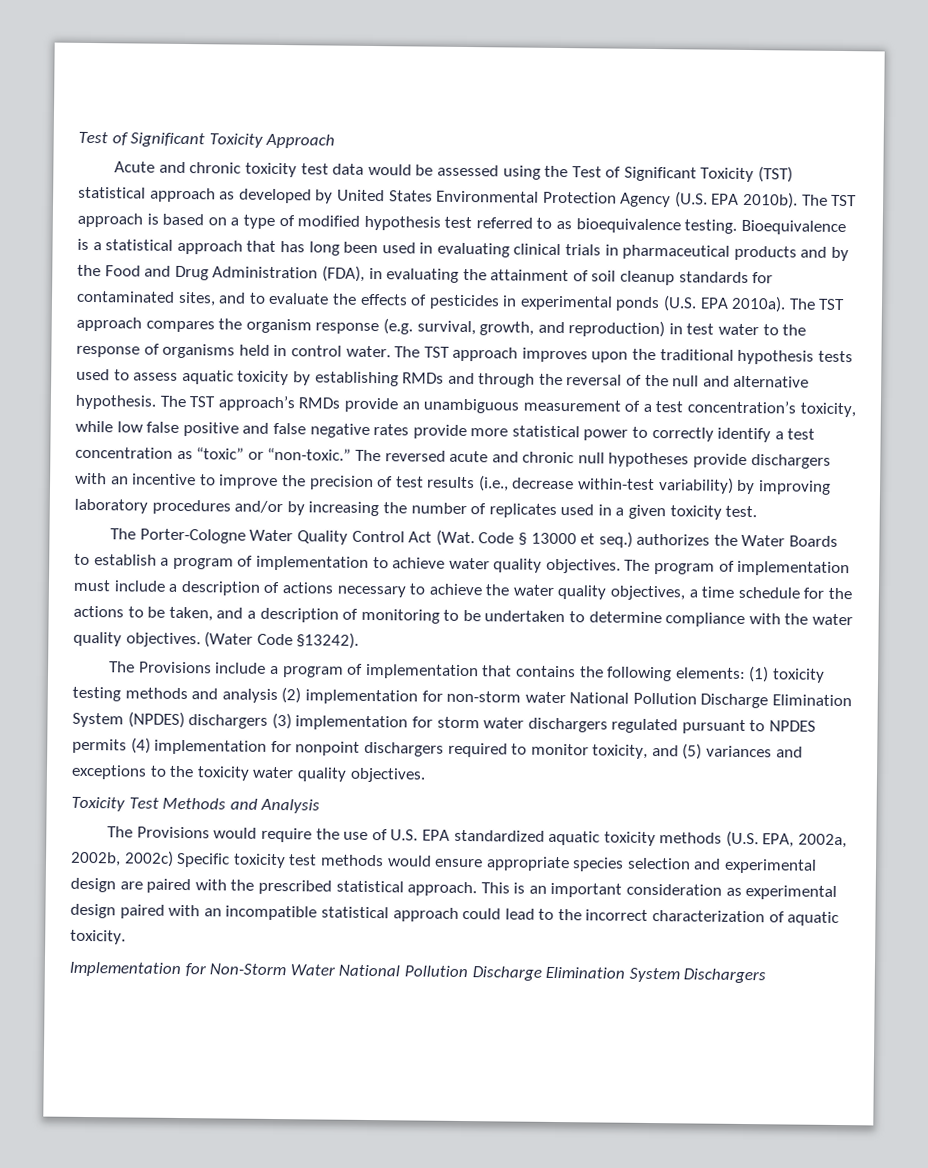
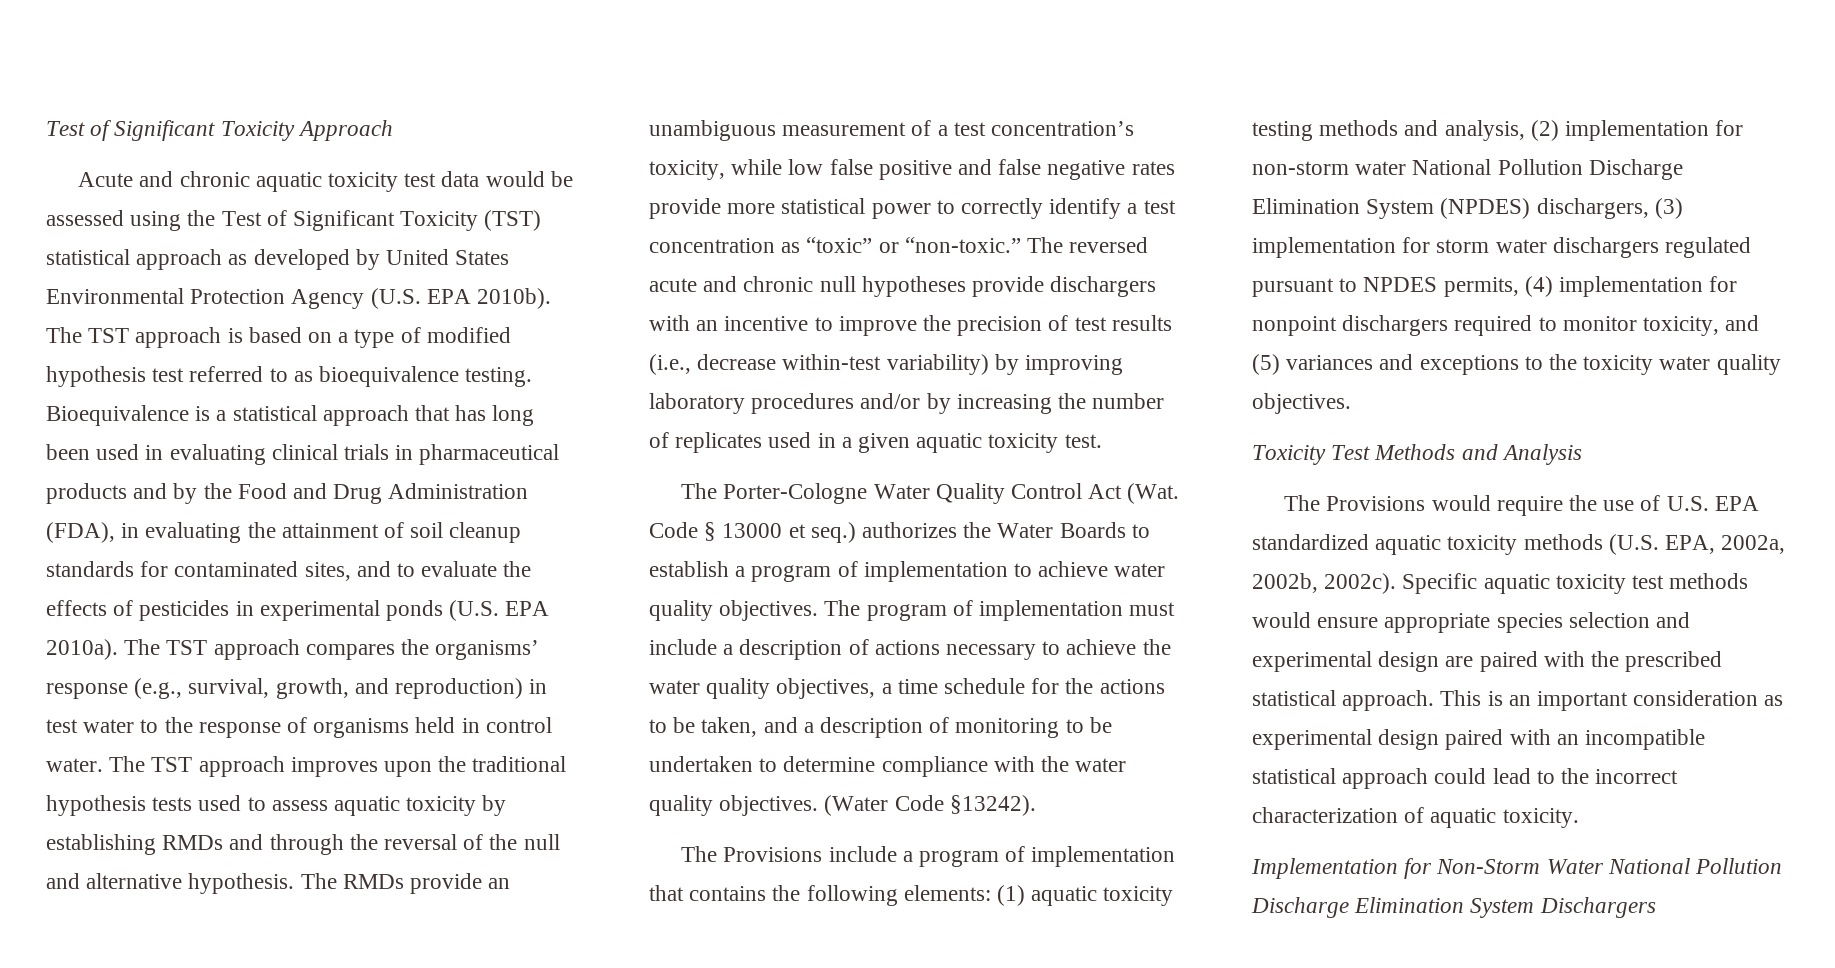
(242, 168) none -> [255,172,322,192] aquatic
[245,318,413,335] organism response (e.g. -> [435,640,540,660] [46,678,183,699] organisms’ response (e.g.,
[189,395,295,412] TST approach’s -> (337, 881) none
(667, 512) none -> [916,433,983,453] aquatic
(770, 674) none -> [1031,886,1098,906] aquatic
[221,688,278,704] analysis -> [1444,120,1525,141] analysis,
[188,714,269,729] dischargers -> [1536,198,1649,219] dischargers,
[72,738,127,754] permits -> [1443,277,1519,297] permits,
[123,850,231,868] 2002c) Specific -> [1324,573,1550,594] 2002c). Specific aquatic

